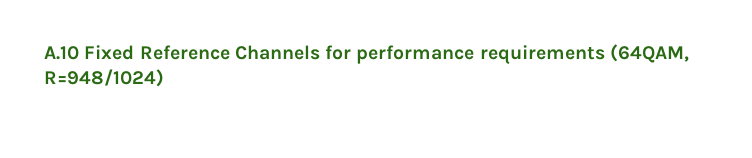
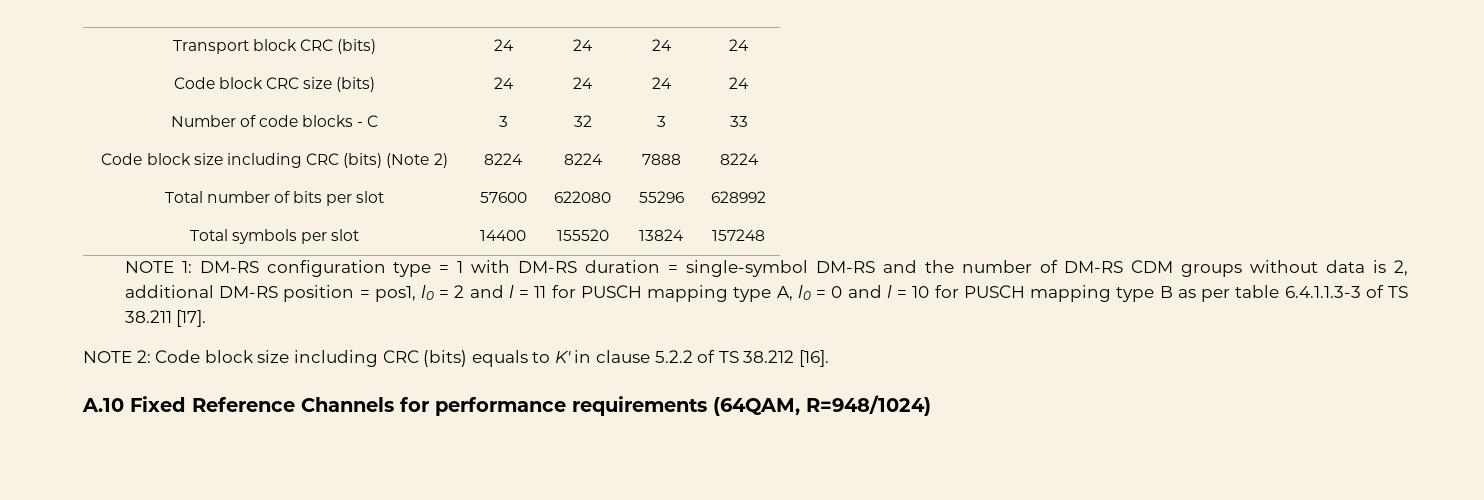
(44, 53) none -> [172,39,377,54] [493,39,514,51] [573,39,593,51] [651,39,672,51] [729,39,749,51] [173,77,376,92] [493,77,514,89] [573,77,593,89] [651,77,672,89] [729,77,749,89] [170,115,379,127] [498,116,508,127] [573,115,592,127] [656,116,666,127] [729,116,748,127] [101,153,448,168] [484,153,523,165] [563,153,603,165] [641,154,681,165] [719,153,759,165] [164,191,385,206] [479,192,527,203] [554,191,611,203] [638,191,684,203] [711,191,766,203] [189,229,360,244] [480,230,526,241] [556,229,609,241] [639,229,684,241] [712,229,765,241] [124,260,1408,277] [124,285,1408,302] [124,310,207,327] [83,350,830,367] Transport block CRC (bits) | 24 | 24 | 24 | 24 // Code block CRC size (bits) | 24 | 24 | 24 | 24 // Number of code blocks - C | 3 | 32 | 3 | 33 // Code block size including CRC (bits) (Note 2) | 8224 | 8224 | 7888 | 8224 // Total number of bits per slot | 57600 | 622080 | 55296 | 628992 // Total symbols per slot | 14400 | 155520 | 13824 | 157248 // NOTE 1: DM-RS configuration type = 1 with DM-RS duration = single-symbol DM-RS and the number of DM-RS CDM groups without data is 2, additional DM-RS position = pos1, l0 = 2 and l = 11 for PUSCH mapping type A, l0 = 0 and l = 10 for PUSCH mapping type B as per table 6.4.1.1.3-3 of TS 38.211 [17]. // NOTE 2: Code block size including CRC (bits) equals to K' in clause 5.2.2 of TS 38.212 [16]. //

